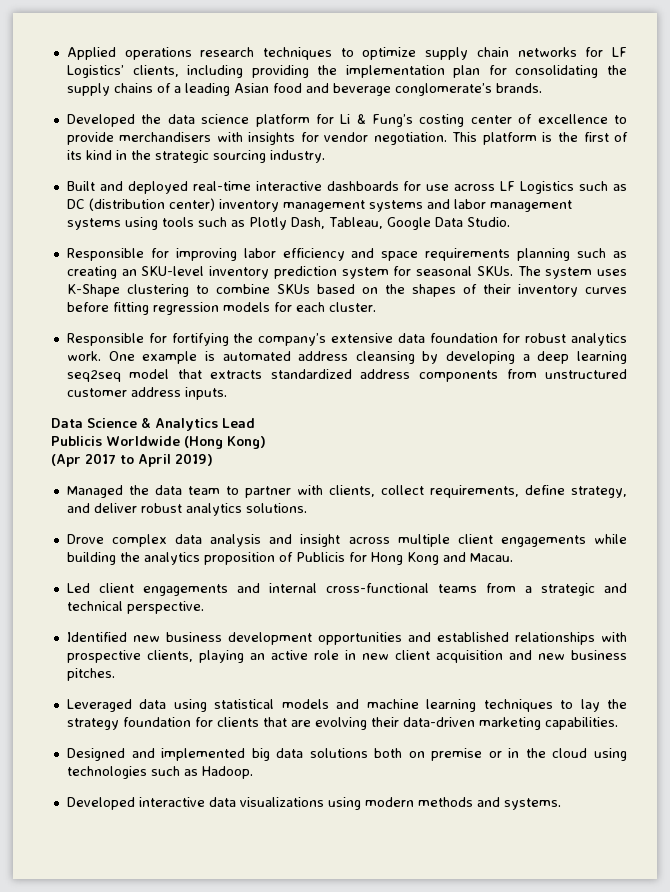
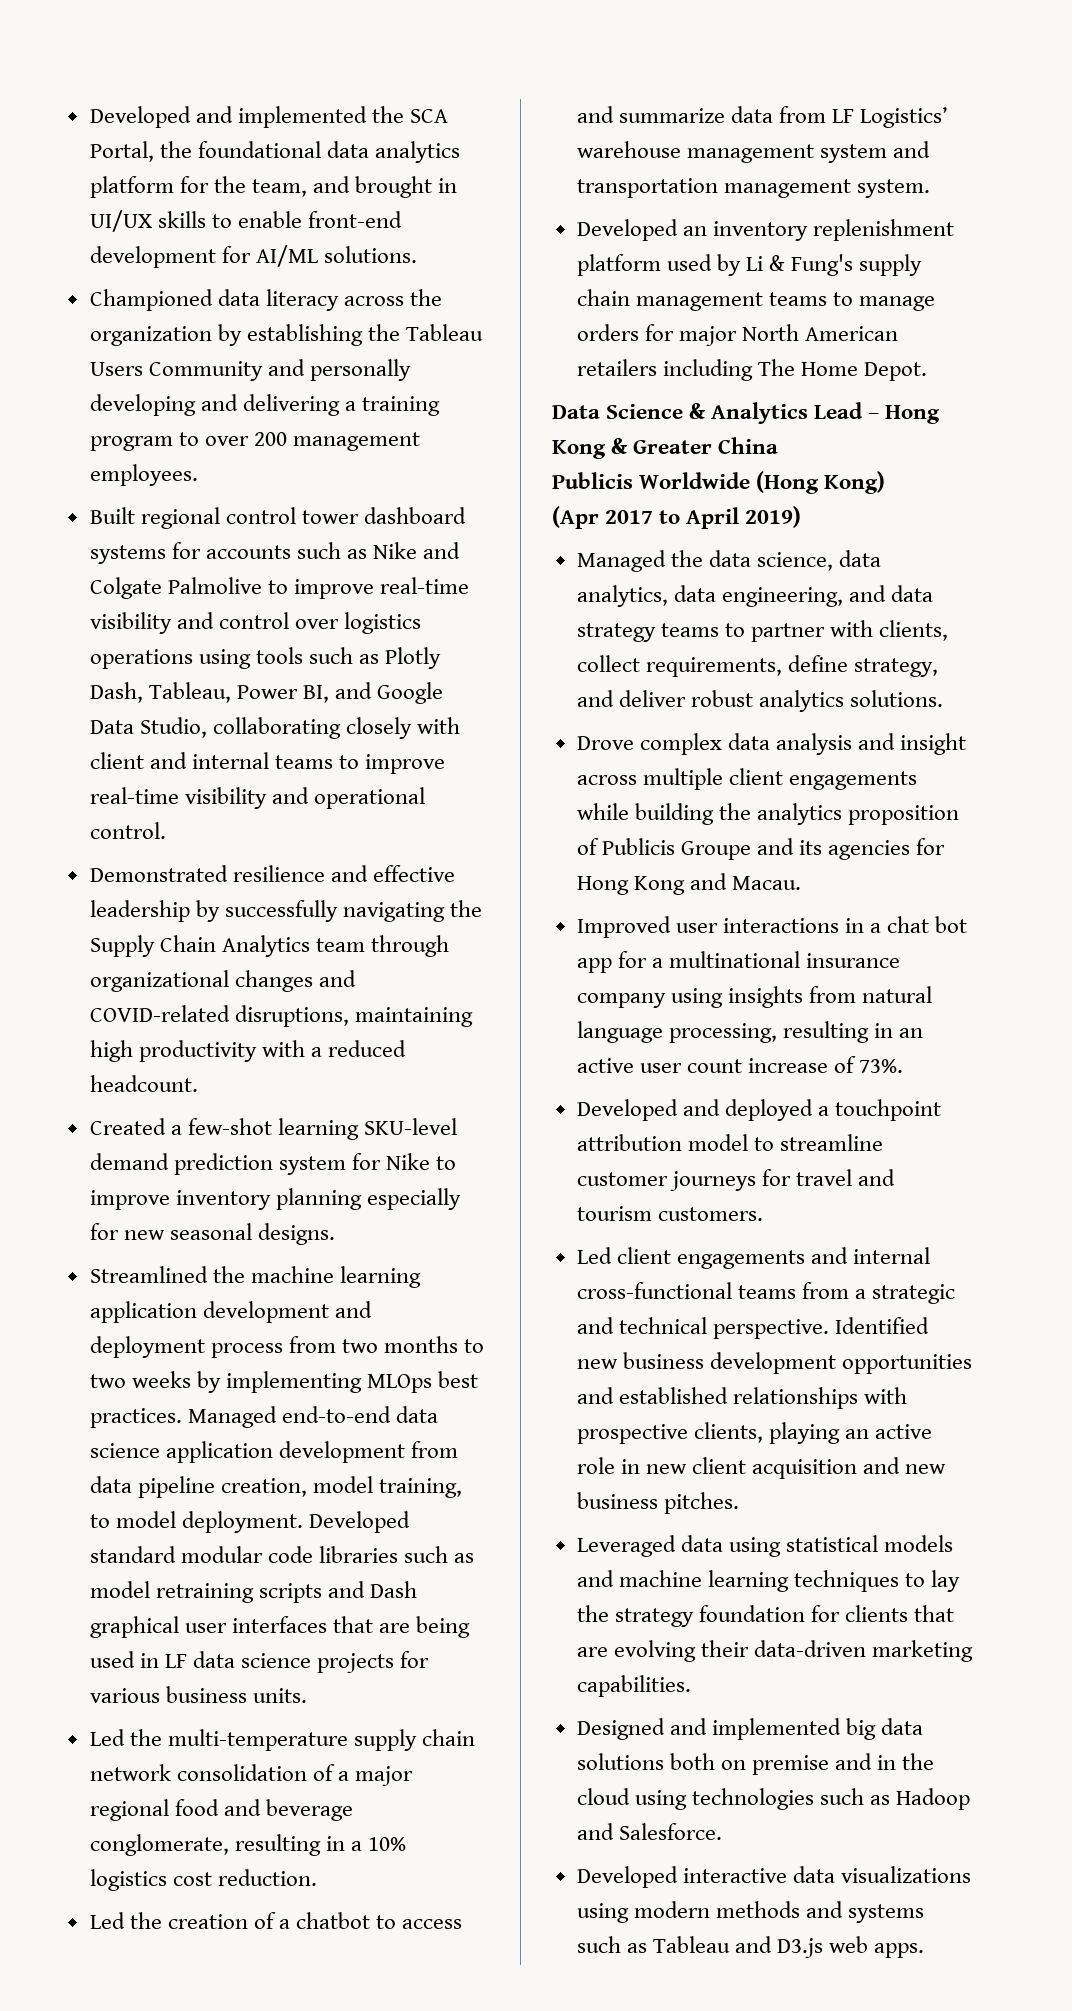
[66,47,627,60] [66,65,628,78] [66,83,542,96] [66,114,627,127] [66,132,628,145] [66,150,325,163] [66,181,628,194] [66,198,572,212] [66,218,121,230] Applied operations research techniques to optimize supply chain networks for LF Logistics’ clients, including providing the implementation plan for consolidating the supply chains of a leading Asian food and beverage conglomerate’s brands. // Developed the data science platform for Li & Fung’s costing center of excellence to provide merchandisers with insights for vendor negotiation. This platform is the first of its kind in the strategic sourcing industry. // Built and deployed real-time interactive dashboards for use across LF Logistics such as DC (distribution center) inventory management systems and labor management systems -> [89,106,449,128] [89,141,461,163] [89,176,458,198] [89,210,403,232] [89,245,417,268] [89,289,443,311] [89,324,484,346] [89,359,411,381] [89,394,441,416] [89,432,421,451] [89,464,198,486] [89,507,467,529] [89,542,461,564] [89,577,470,599] [89,612,422,634] [89,649,193,669] Developed and implemented the SCA Portal, the foundational data analytics platform for the team, and brought in UI/UX skills to enable front-end development for AI/ML solutions. // Championed data literacy across the organization by establishing the Tableau Users Community and personally developing and delivering a training program to over 200 management employees. // Built regional control tower dashboard systems for accounts such as Nike and Colgate Palmolive to improve real-time visibility and control over logistics operations
[386,217,510,230] [66,248,627,261] [66,266,628,279] [66,284,627,297] [66,302,376,315] [66,333,627,346] [66,351,627,364] [66,369,627,382] [66,387,227,400] Google Data Studio. // Responsible for improving labor efficiency and space requirements planning such as creating an SKU-level inventory prediction system for seasonal SKUs. The system uses K-Shape clustering to combine SKUs based on the shapes of their inventory curves before fitting regression models for each cluster. // Responsible for fortifying the company’s extensive data foundation for robust analytics work. One example is automated address cleansing by developing a deep learning seq2seq model that extracts standardized address components from unstructured customer address inputs. -> [236,682,444,704] [89,717,461,739] [89,752,446,774] [89,787,425,809] [89,822,166,839] [89,865,455,882] [89,900,483,922] [89,935,450,957] [89,970,356,992] [89,1005,473,1027] [89,1040,407,1062] [89,1075,198,1092] [89,1118,458,1140] [89,1153,457,1175] [89,1188,461,1210] [89,1223,335,1245] [89,1266,421,1288] [89,1301,372,1323] [89,1336,485,1358] [89,1371,479,1393] [89,1406,438,1428] [89,1441,458,1463] [89,1476,463,1498] [89,1511,410,1533] [89,1546,475,1563] [89,1581,418,1603] [89,1616,471,1638] [89,1651,430,1673] [89,1686,307,1703] [89,1729,476,1751] [89,1764,414,1786] [89,1799,353,1821] [89,1834,407,1856] [89,1869,317,1891] [89,1912,463,1929] [576,106,949,128] [576,141,930,163] [576,178,930,198] [576,219,954,241] [576,254,923,276] [576,289,936,311] [576,324,899,346] [576,359,928,381] Power BI, and Google Data Studio, collaborating closely with client and internal teams to improve real-time visibility and operational control. // Demonstrated resilience and effective leadership by successfully navigating the Supply Chain Analytics team through organizational changes and COVID-related disruptions, maintaining high productivity with a reduced headcount. // Created a few-shot learning SKU-level demand prediction system for Nike to improve inventory planning especially for new seasonal designs. // Streamlined the machine learning application development and deployment process from two months to two weeks by implementing MLOps best practices. Managed end-to-end data science application development from data pipeline creation, model training, to model deployment. Developed standard modular code libraries such as model retraining scripts and Dash graphical user interfaces that are being used in LF data science projects for various business units. // Led the multi-temperature supply chain network consolidation of a major regional food and beverage conglomerate, resulting in a 10% logistics cost reduction. // Led the creation of a chatbot to access and summarize data from LF Logistics’ warehouse management system and transportation management system. // Developed an inventory replenishment platform used by Li & Fung's supply chain management teams to manage orders for major North American retailers including The Home Depot.
(255, 423) none -> [868,405,941,424] [552,437,779,459] – Hong Kong & Greater China
[187,486,220,495] team -> [756,550,882,571] [576,585,934,607] [576,623,719,642] science, data analytics, data engineering, and data strategy teams
(345, 557) none -> [680,838,911,860] Groupe and its agencies
(513, 557) none -> [576,916,968,938] [576,951,901,973] [576,986,933,1008] [576,1021,924,1043] [576,1056,904,1073] [576,1099,942,1121] [576,1134,883,1151] [576,1169,896,1191] [576,1206,763,1221] // Improved user interactions in a chat bot app for a multinational insurance company using insights from natural language processing, resulting in an active user count increase of 73%. // Developed and deployed a touchpoint attribution model to streamline customer journeys for travel and tourism customers.
(204, 607) // -> (829, 1329) none
[488,751,502,758] or -> [835,1753,873,1770] and
[201,766,253,779] Hadoop. -> [896,1788,971,1810] [576,1823,722,1840] Hadoop and Salesforce.
[503,798,561,810] systems. -> [848,1904,925,1923] [576,1936,925,1958] systems such as Tableau and D3.js web apps.

